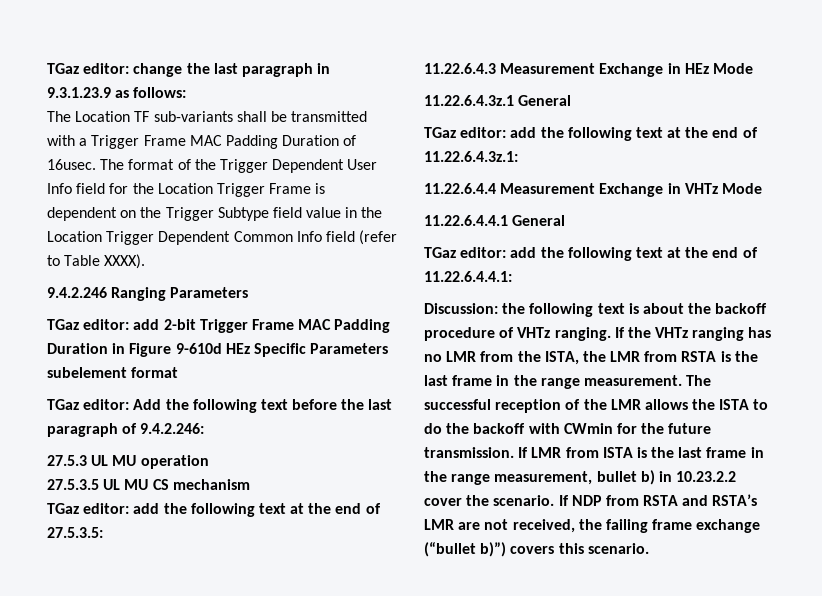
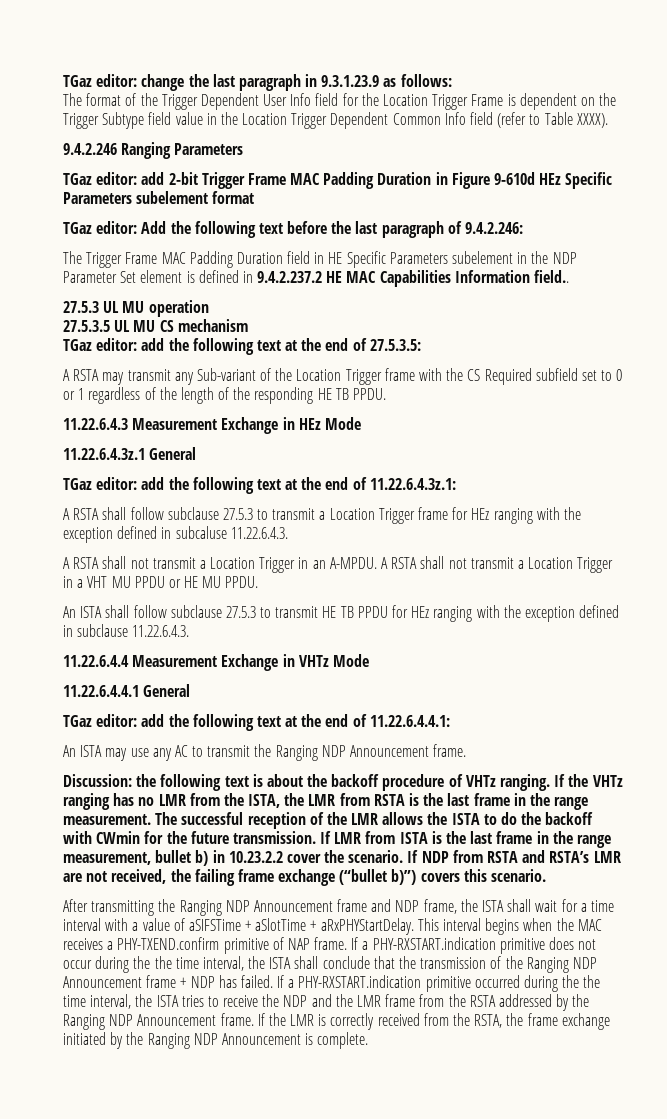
[75,111,368,122] [47,135,357,149] [47,159,125,170] Location TF sub-variants shall be transmitted with a Trigger Frame MAC Padding Duration of 16usec. The -> (82, 99) none
(205, 428) none -> [63,251,577,268] [63,270,570,287] // The Trigger Frame MAC Padding Duration field in HE Specific Parameters subelement in the NDP Parameter Set element is defined in 9.4.2.237.2 HE MAC Capabilities Information field..
(103, 532) none -> [63,368,623,385] [63,387,387,404] // A RSTA may transmit any Sub-variant of the Location Trigger frame with the CS Required subfield set to 0 or 1 regardless of the length of the responding HE TB PPDU.
(518, 156) none -> [63,507,581,524] [63,526,288,543] [63,556,614,573] [63,576,259,588] [63,605,620,622] [63,624,190,637] // A RSTA shall follow subclause 27.5.3 to transmit a Location Trigger frame for HEz ranging with the exception defined in subcaluse 11.22.6.4.3. // A RSTA shall not transmit a Location Trigger in an A-MPDU. A RSTA shall not transmit a Location Trigger in a VHT MU PPDU or HE MU PPDU. // An ISTA shall follow subclause 27.5.3 to transmit HE TB PPDU for HEz ranging with the exception defined in subclause 11.22.6.4.3.
(512, 276) none -> [63,744,467,761] // An ISTA may use any AC to transmit the Ranging NDP Announcement frame.
(649, 548) none -> [63,899,614,916] [63,918,602,935] [63,937,597,954] [63,956,597,973] [63,975,601,992] [63,994,590,1011] [63,1013,610,1030] [63,1032,369,1049] // After transmitting the Ranging NDP Announcement frame and NDP frame, the ISTA shall wait for a time interval with a value of aSIFSTime + aSlotTime + aRxPHYStartDelay. This interval begins when the MAC receives a PHY-TXEND.confirm primitive of NAP frame. If a PHY-RXSTART.indication primitive does not occur during the the time interval, the ISTA shall conclude that the transmission of the Ranging NDP Announcement frame + NDP has failed. If a PHY-RXSTART.indication primitive occurred during the the time interval, the ISTA tries to receive the NDP and the LMR frame from the RSTA addressed by the Ranging NDP Announcement frame. If the LMR is correctly received from the RSTA, the frame exchange initiated by the Ranging NDP Announcement is complete.

